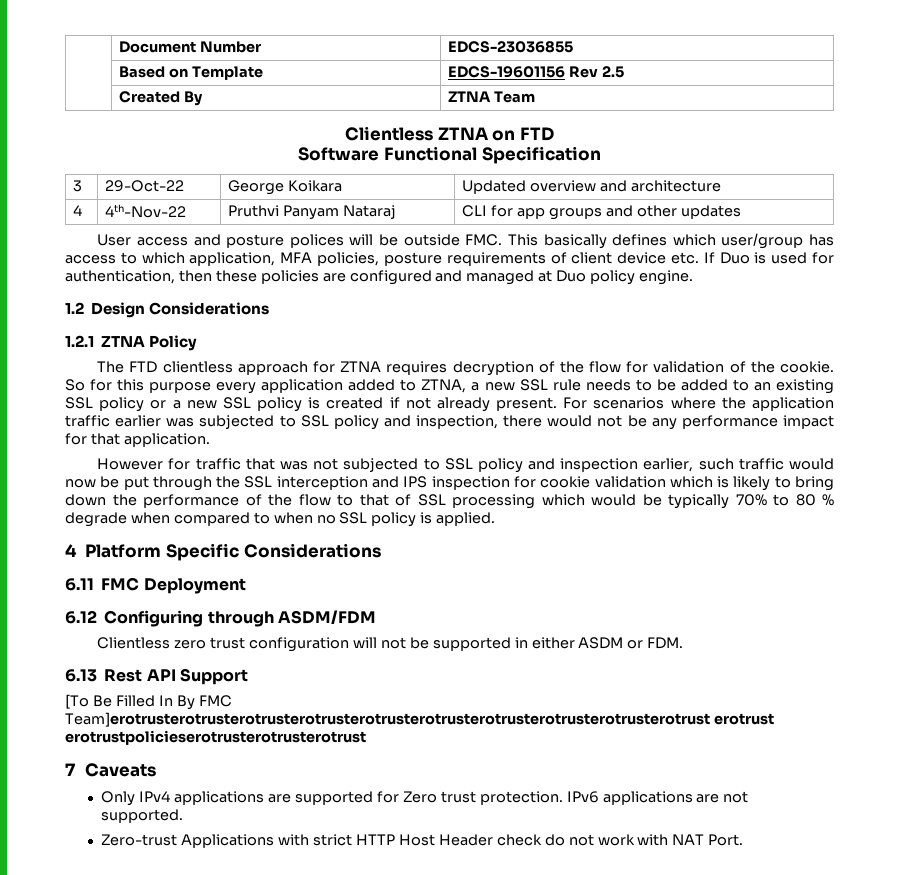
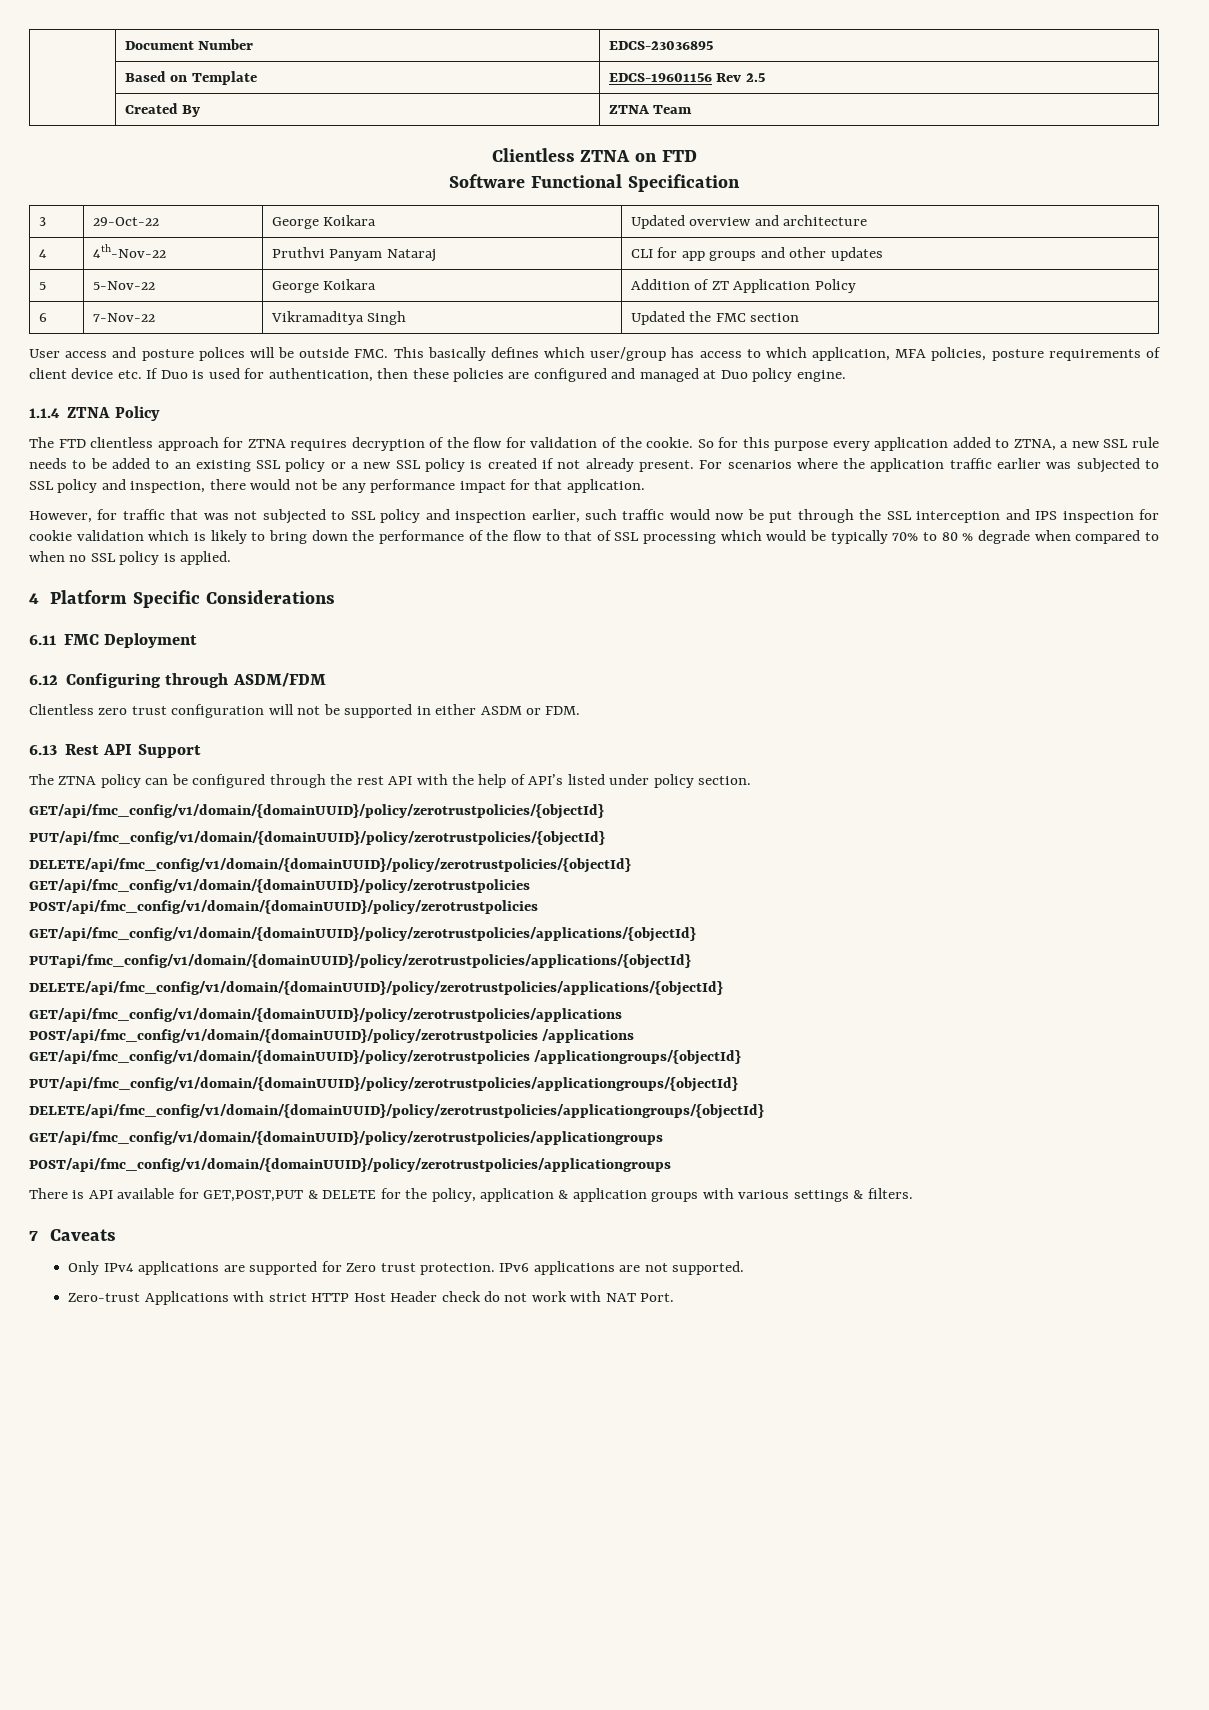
[448,41,574,53] EDCS-23036855 -> [608,41,713,50] EDCS-23036895
(741, 212) none -> [38,282,46,290] [92,281,155,290] [271,279,377,293] [630,279,856,293] [38,313,47,322] [92,313,155,322] [270,311,407,325] [630,311,800,325] // 5 | 5-Nov-22 | George Koikara | Addition of ZT Application Policy // 6 | 7-Nov-22 | Vikramaditya Singh | Updated the FMC section
[65,302,270,318] [65,335,94,347] 1.2 Design Considerations // 1.2.1 -> [29,408,60,418] 1.1.4
[97,458,164,470] However -> [29,511,92,523] However,
[65,694,232,710] [65,712,774,727] [65,730,366,745] [To Be Filled In By FMC Team]erotrusterotrusterotrusterotrusterotrusterotrusterotrusterotrusterotrusterotrust erotrust erotrustpolicieserotrusterotrusterotrust -> [29,774,752,788] [29,804,604,819] [29,831,605,846] [29,858,631,873] [29,879,530,893] [29,900,538,914] [29,927,696,942] [29,954,691,969] [29,981,723,996] [29,1008,622,1022] [29,1029,635,1043] [29,1050,742,1065] [29,1077,738,1092] [29,1104,764,1119] [29,1131,663,1145] [29,1158,671,1172] [29,1188,913,1202] The ZTNA policy can be configured through the rest API with the help of API’s listed under policy section. // GET/api/fmc_config/v1/domain/{domainUUID}/policy/zerotrustpolicies/{objectId} // PUT/api/fmc_config/v1/domain/{domainUUID}/policy/zerotrustpolicies/{objectId} // DELETE/api/fmc_config/v1/domain/{domainUUID}/policy/zerotrustpolicies/{objectId} // GET/api/fmc_config/v1/domain/{domainUUID}/policy/zerotrustpolicies // POST/api/fmc_config/v1/domain/{domainUUID}/policy/zerotrustpolicies // GET/api/fmc_config/v1/domain/{domainUUID}/policy/zerotrustpolicies/applications/{objectId} // PUTapi/fmc_config/v1/domain/{domainUUID}/policy/zerotrustpolicies/applications/{objectId} // DELETE/api/fmc_config/v1/domain/{domainUUID}/policy/zerotrustpolicies/applications/{objectId} // GET/api/fmc_config/v1/domain/{domainUUID}/policy/zerotrustpolicies/applications // POST/api/fmc_config/v1/domain/{domainUUID}/policy/zerotrustpolicies /applications // GET/api/fmc_config/v1/domain/{domainUUID}/policy/zerotrustpolicies /applicationgroups/{objectId} // PUT/api/fmc_config/v1/domain/{domainUUID}/policy/zerotrustpolicies/applicationgroups/{objectId} // DELETE/api/fmc_config/v1/domain/{domainUUID}/policy/zerotrustpolicies/applicationgroups/{objectId} // GET/api/fmc_config/v1/domain/{domainUUID}/policy/zerotrustpolicies/applicationgroups // POST/api/fmc_config/v1/domain/{domainUUID}/policy/zerotrustpolicies/applicationgroups // There is API available for GET,POST,PUT & DELETE for the policy, application & application groups with various settings & filters.

